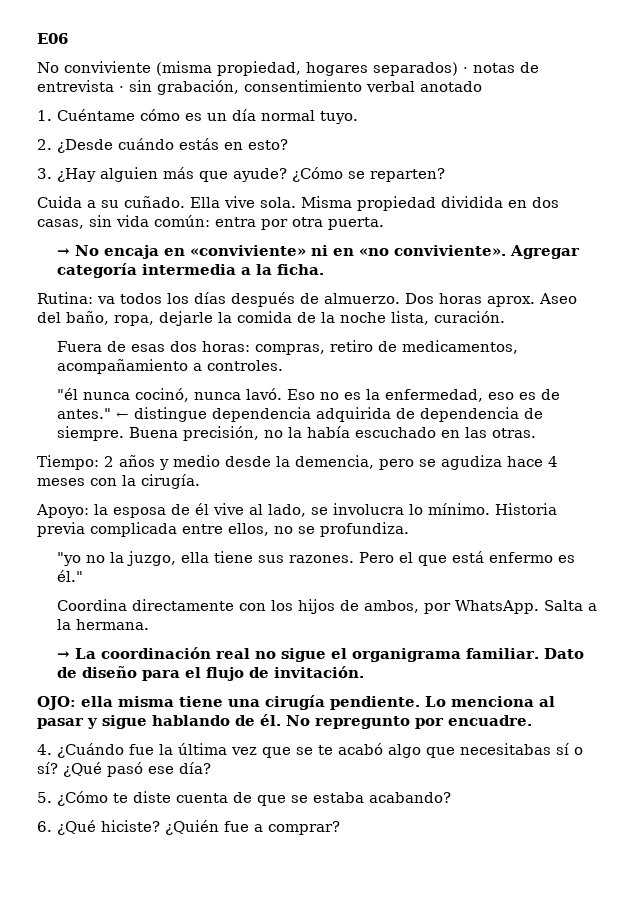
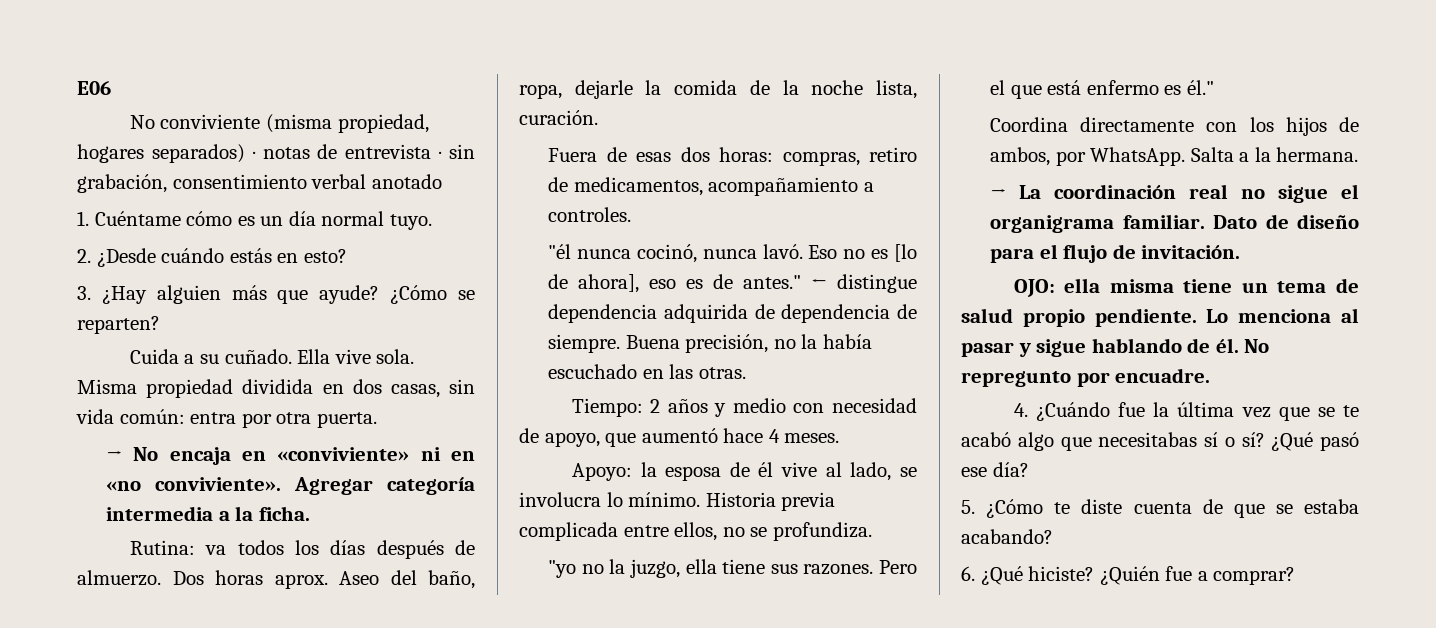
[366,389,484,402] la enfermedad, -> [893,244,917,262] [548,274,640,293] [lo de ahora],
[225,455,558,470] [37,474,200,489] desde la demencia, pero se agudiza hace 4 meses con la cirugía. -> [793,398,918,413] [519,428,840,447] con necesidad de apoyo, que aumentó hace 4 meses.
[228,695,325,710] una cirugía -> [1241,278,1359,293] [961,308,1085,327] un tema de salud propio

